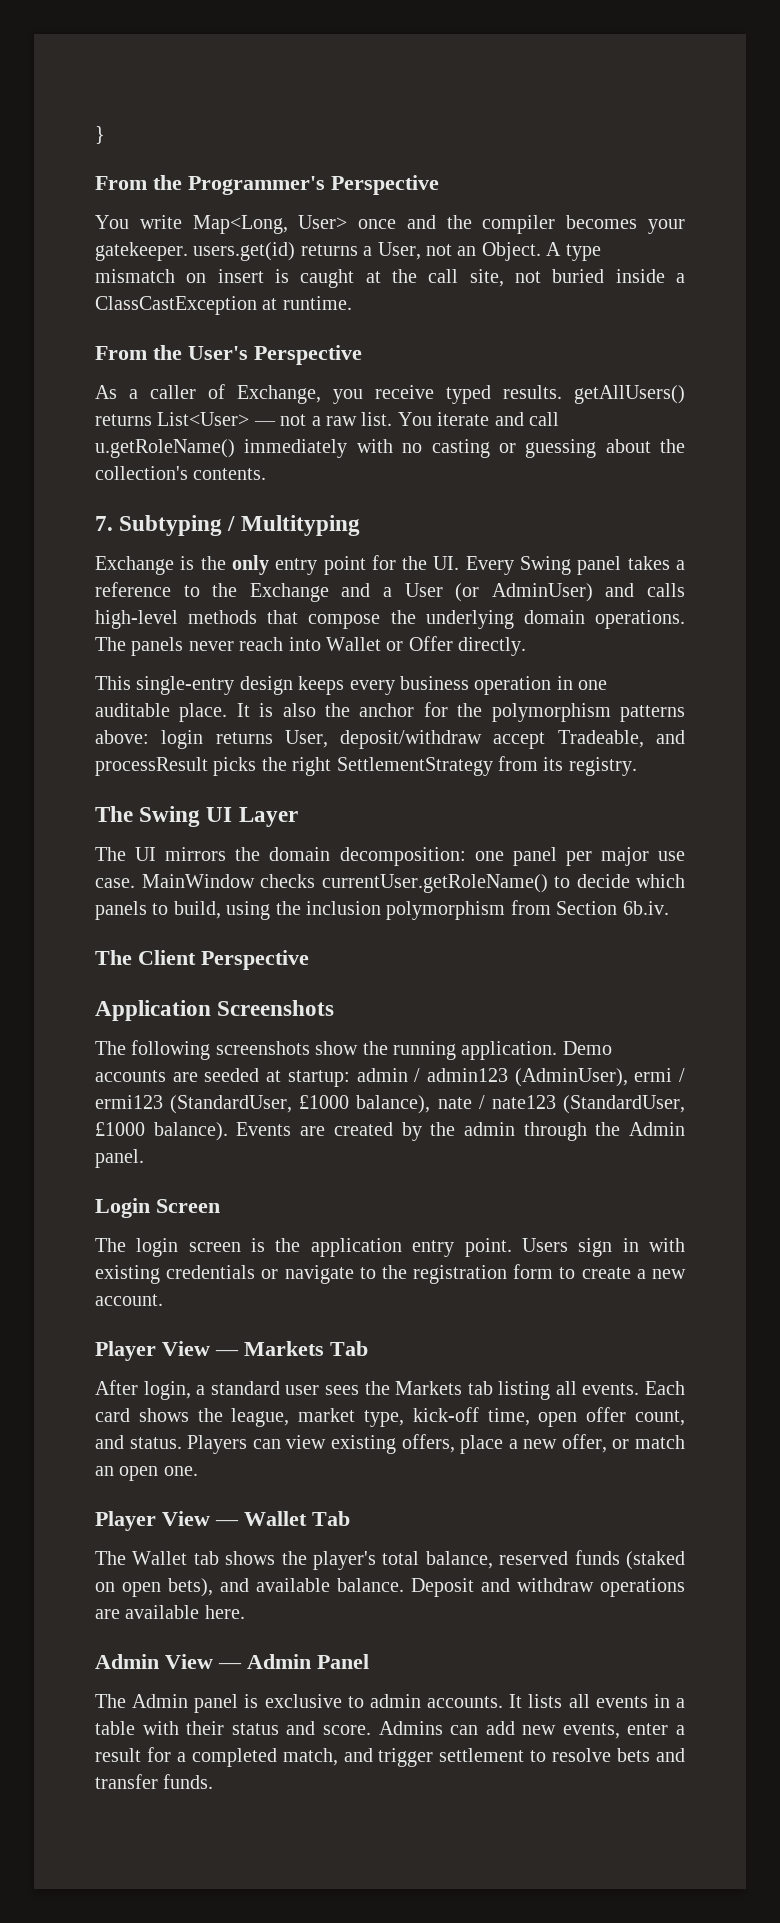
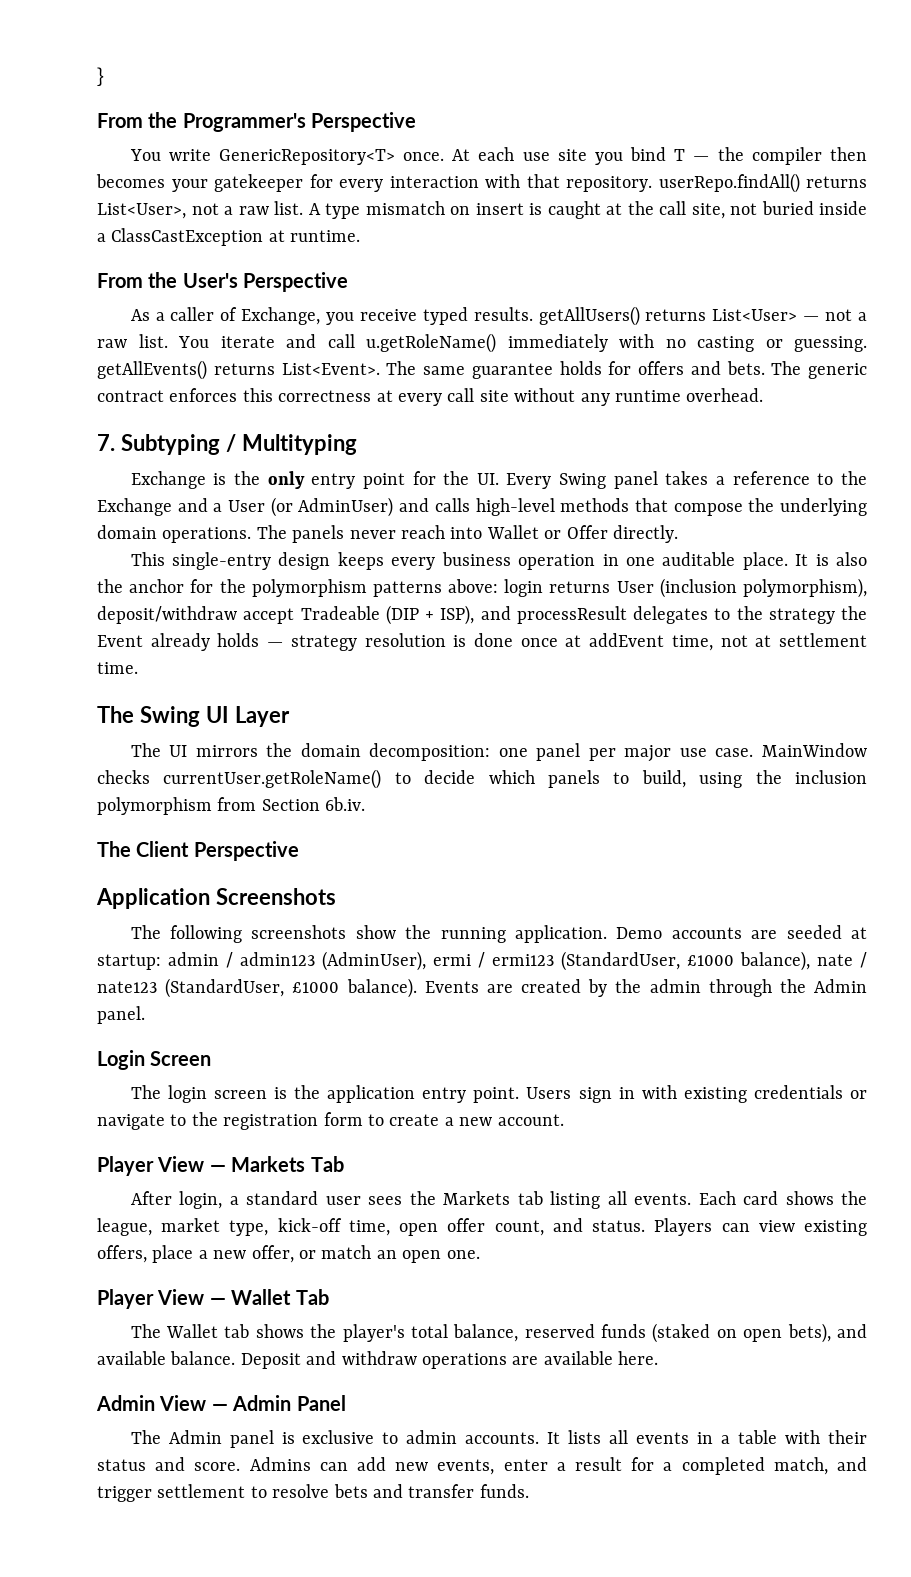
[192,215,436,234] Map<Long, User> once and -> [218,147,710,165] GenericRepository<T> once. At each use site you bind T —
(556, 224) none -> [829,147,867,161] then
[95,242,541,261] gatekeeper. users.get(id) returns a User, not an Object. -> [214,173,867,193] [97,201,303,219] gatekeeper for every interaction with that repository. userRepo.findAll() returns List<User>, not a raw list.
[525,439,685,458] [95,466,267,480] guessing about the collection's contents. -> [794,336,867,352] [97,360,867,380] [97,388,764,406] guessing. getAllEvents() returns List<Event>. The same guarantee holds for offers and bets. The generic contract enforces this correctness at every call site without any runtime overhead.
[284,730,686,749] [95,756,637,776] User, deposit/withdraw accept Tradeable, and processResult picks the right SettlementStrategy from its registry. -> [616,578,867,598] [97,605,867,625] [97,633,867,651] [97,662,138,674] User (inclusion polymorphism), deposit/withdraw accept Tradeable (DIP + ISP), and processResult delegates to the strategy the Event already holds — strategy resolution is done once at addEvent time, not at settlement time.

